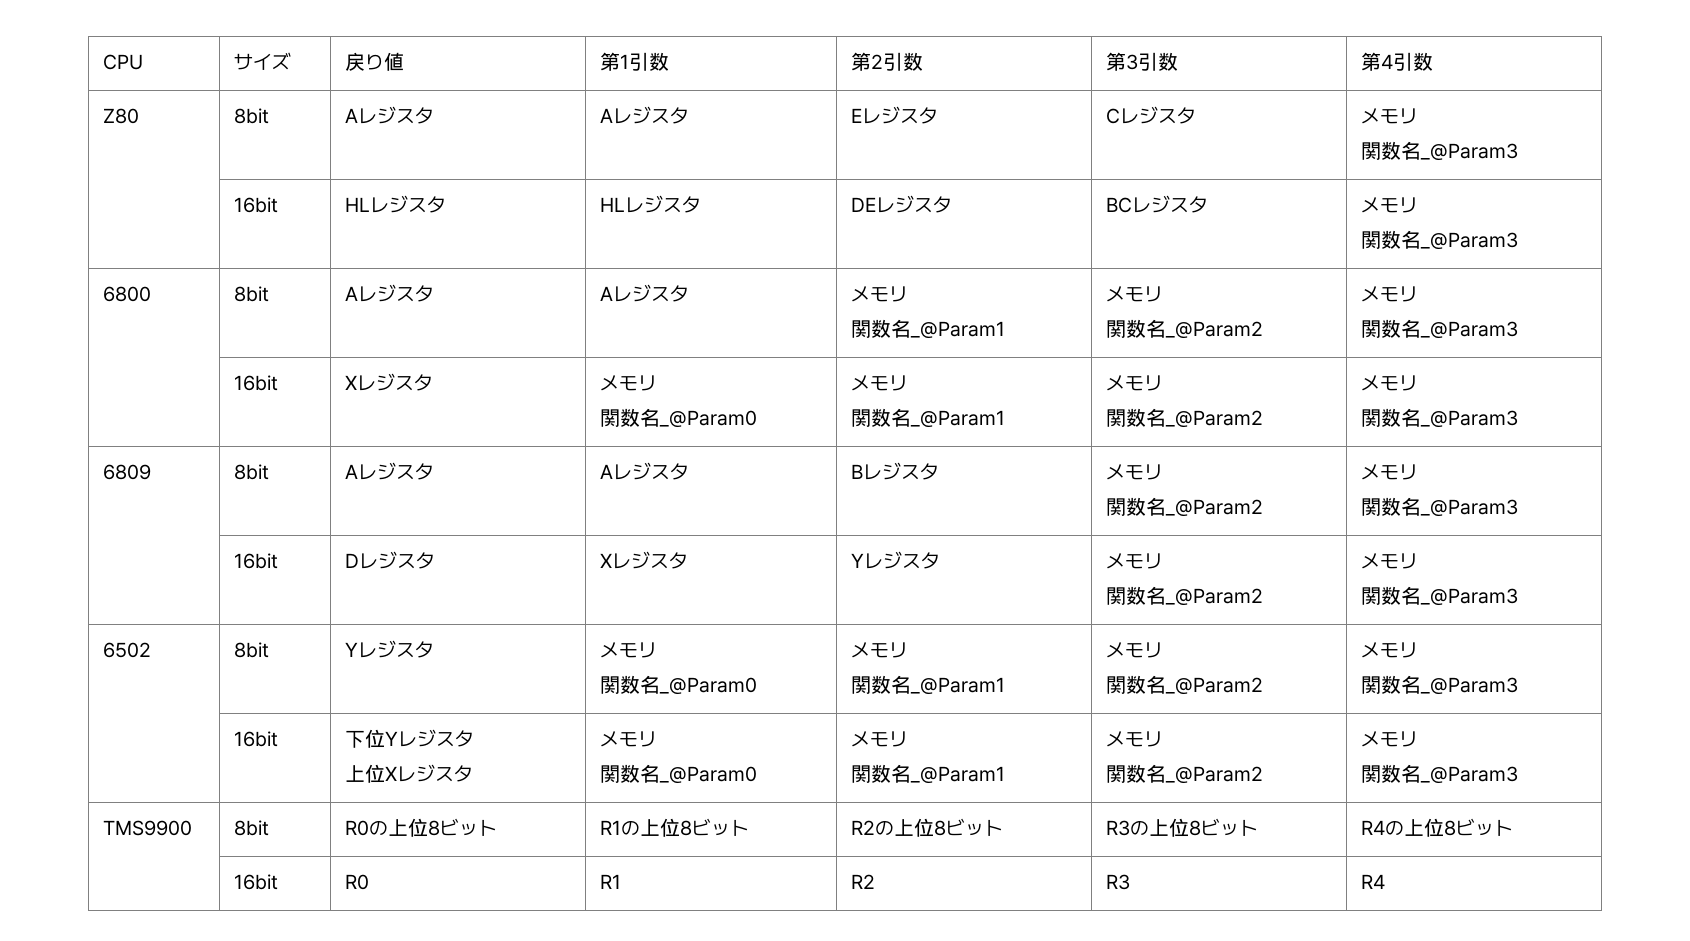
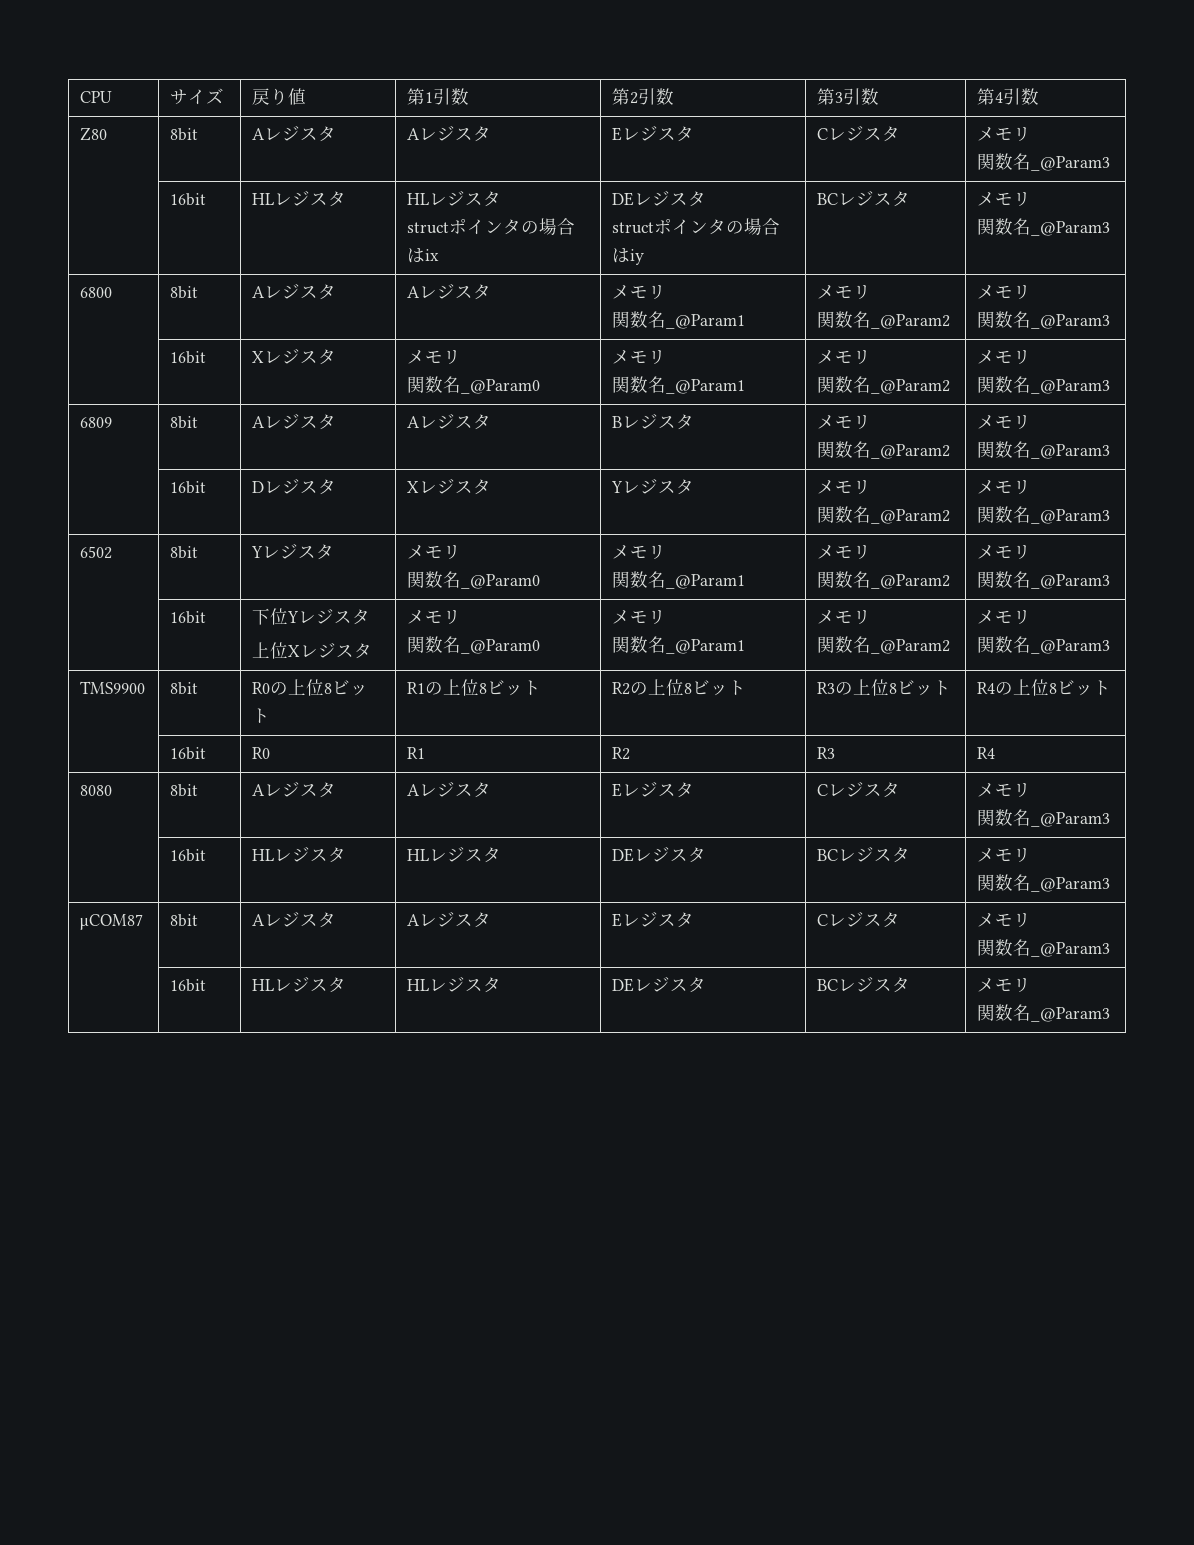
[850,195,952,213] | DEレジスタ -> [407,218,576,235] [407,248,440,263] [612,190,707,207] [612,218,781,235] [612,248,645,265] // structポインタの場合はix | DEレジスタ // structポインタの場合はiy
(1385, 881) none -> [80,785,113,796] [170,784,199,797] [252,781,337,798] [407,781,492,798] [612,781,695,798] [817,781,901,798] [977,783,1032,798] [977,809,1111,827] [170,849,207,862] [252,846,347,863] [407,846,502,863] [612,846,707,863] [817,846,911,863] [977,848,1032,863] [977,874,1111,892] [80,914,144,930] [170,914,199,927] [252,911,337,928] [407,911,492,928] [612,911,695,928] [817,911,901,928] [977,913,1032,928] [977,939,1111,957] [170,979,207,992] [252,976,347,993] [407,976,502,993] [612,976,707,993] [817,976,911,993] [977,978,1032,993] [977,1004,1111,1022] // 8080 | 8bit | Aレジスタ | Aレジスタ | Eレジスタ | Cレジスタ | メモリ // 関数名_@Param3 // | 16bit | HLレジスタ | HLレジスタ | DEレジスタ | BCレジスタ | メモリ // 関数名_@Param3 // μCOM87 | 8bit | Aレジスタ | Aレジスタ | Eレジスタ | Cレジスタ | メモリ // 関数名_@Param3 // | 16bit | HLレジスタ | HLレジスタ | DEレジスタ | BCレジスタ | メモリ // 関数名_@Param3

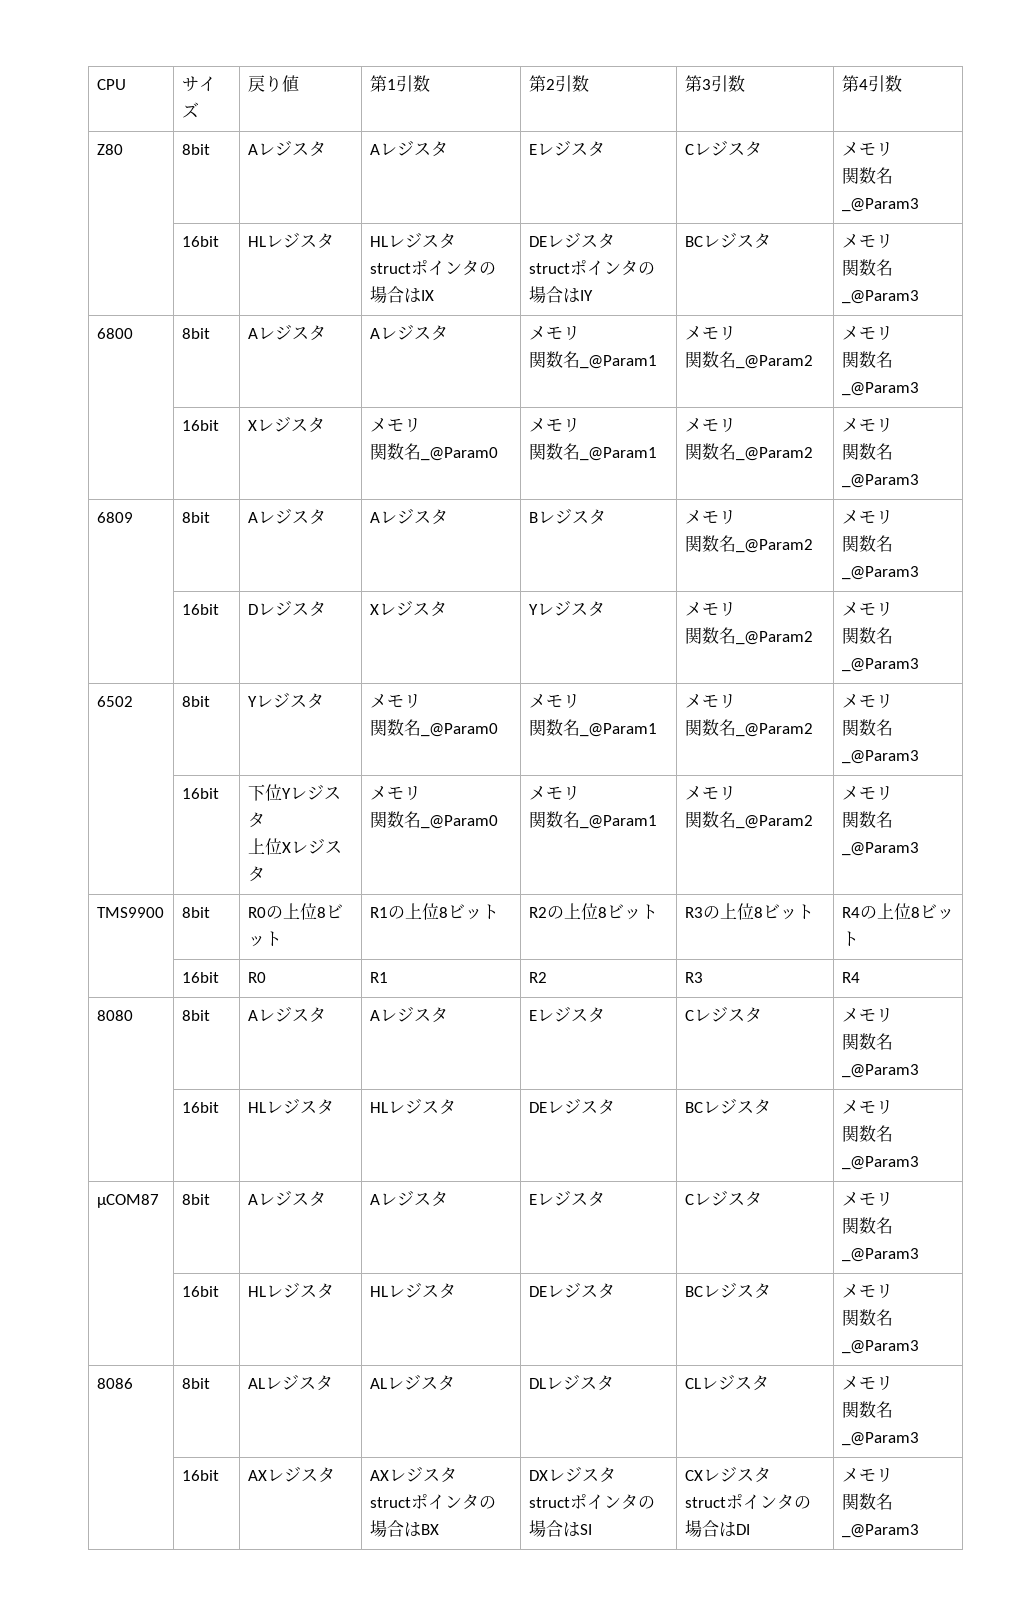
[425,249,440,261] ix -> [420,290,434,301] IX
[630,249,645,265] iy -> [579,290,593,301] IY
(1111, 1014) none -> [96,1378,133,1389] [181,1378,210,1389] [247,1374,333,1391] [369,1374,455,1391] [528,1374,614,1391] [684,1374,769,1391] [841,1376,893,1390] [841,1401,893,1418] [841,1432,919,1446] [181,1470,219,1481] [247,1466,335,1483] [369,1466,457,1483] [369,1494,496,1510] [369,1520,439,1537] [528,1466,616,1483] [528,1494,655,1510] [528,1520,592,1537] [684,1466,771,1483] [684,1494,811,1510] [684,1520,750,1537] [841,1468,893,1482] [841,1493,893,1510] [841,1524,919,1538] // 8086 | 8bit | ALレジスタ | ALレジスタ | DLレジスタ | CLレジスタ | メモリ // 関数名_@Param3 // | 16bit | AXレジスタ | AXレジスタ // structポインタの場合はBX | DXレジスタ // structポインタの場合はSI | CXレジスタ // structポインタの場合はDI | メモリ // 関数名_@Param3

